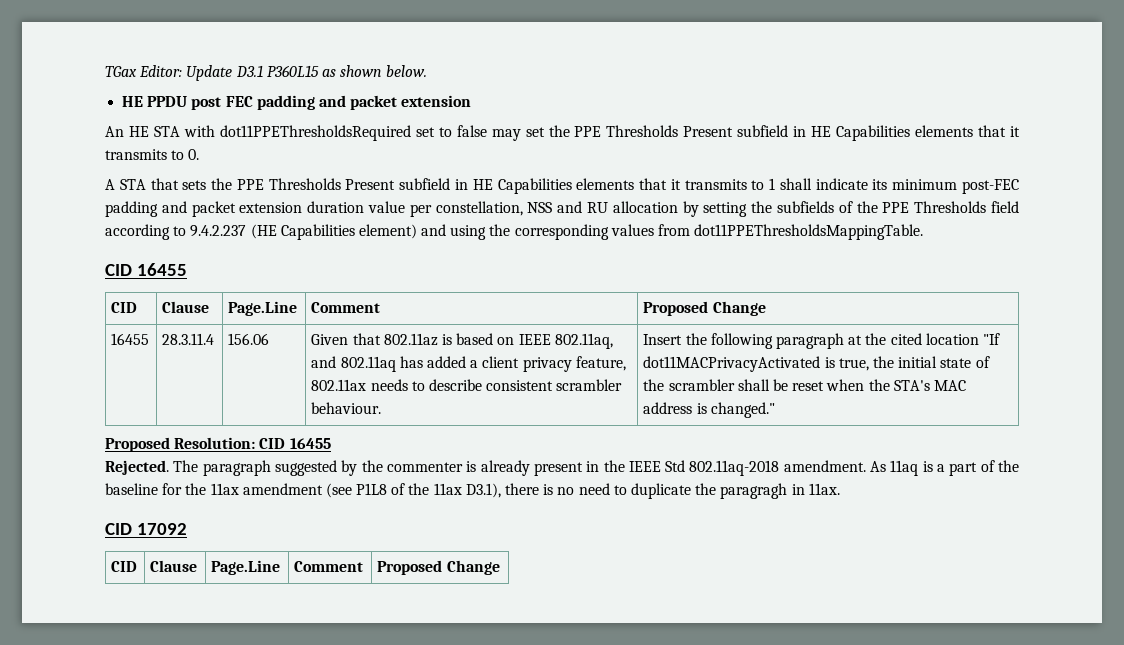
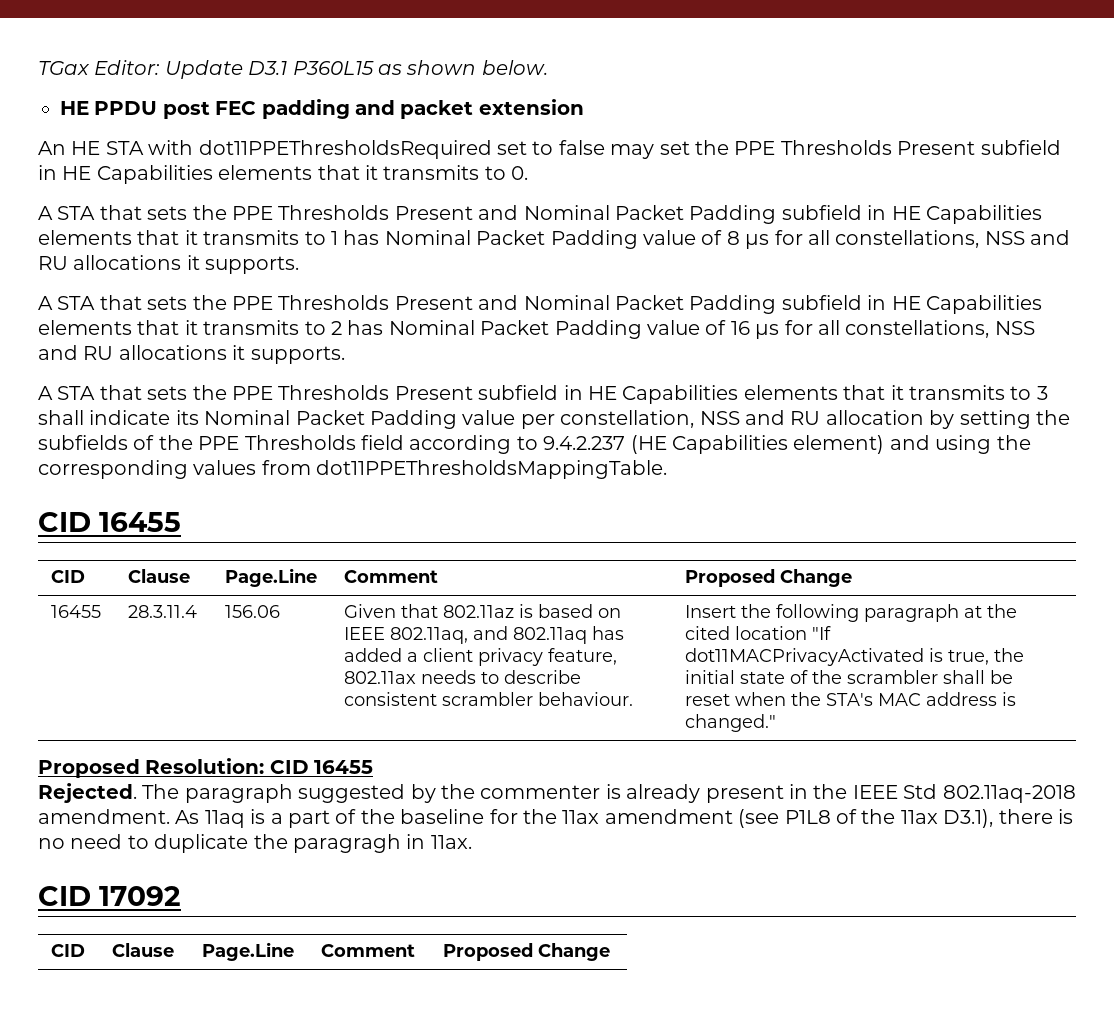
(396, 184) none -> [478,205,777,224] and Nominal Packet Padding
[779,178,1019,194] [105,201,365,217] shall indicate its minimum post-FEC padding and packet extension duration -> [343,230,1071,249] [38,255,300,274] [38,295,1042,314] [38,320,1035,339] [38,345,345,364] [38,385,1048,404] [38,410,457,429] has Nominal Packet Padding value of 8 µs for all constellations, NSS and RU allocations it supports. // A STA that sets the PPE Thresholds Present and Nominal Packet Padding subfield in HE Capabilities elements that it transmits to 2 has Nominal Packet Padding value of 16 µs for all constellations, NSS and RU allocations it supports. // A STA that sets the PPE Thresholds Present subfield in HE Capabilities elements that it transmits to 3 shall indicate its Nominal Packet Padding

